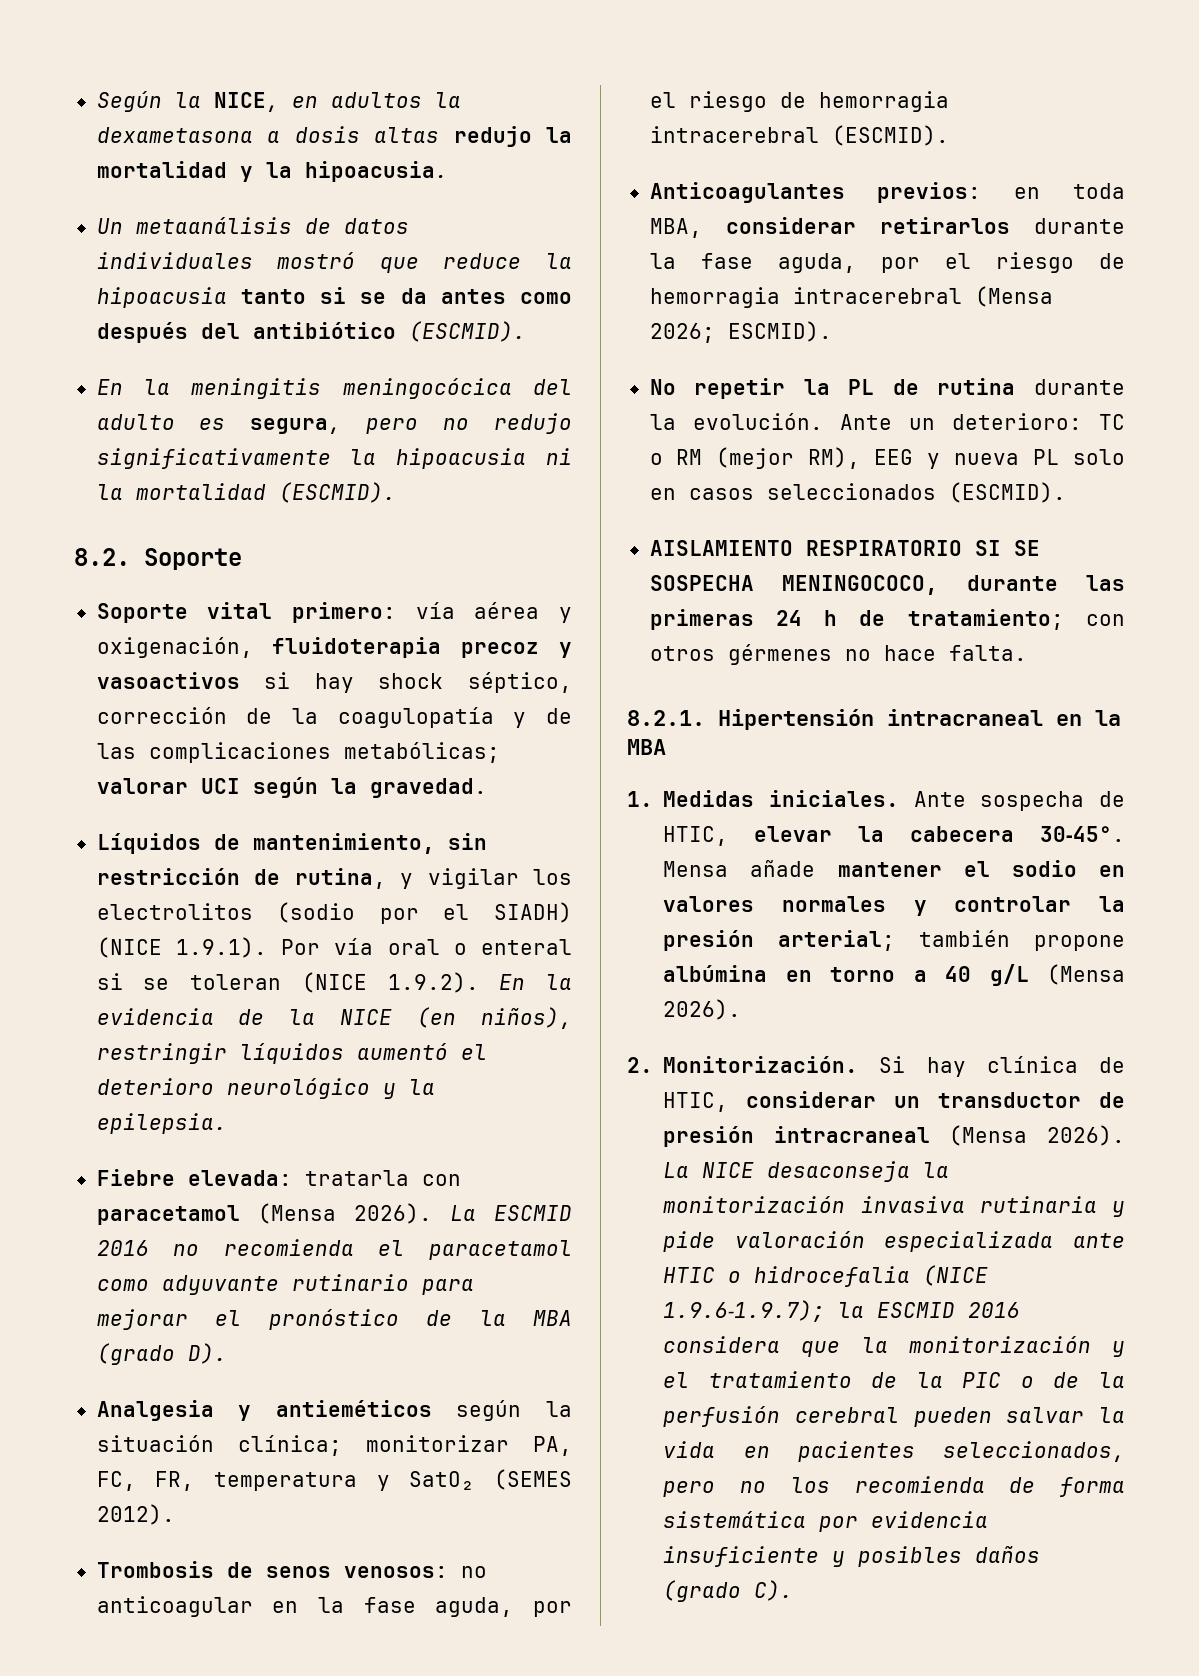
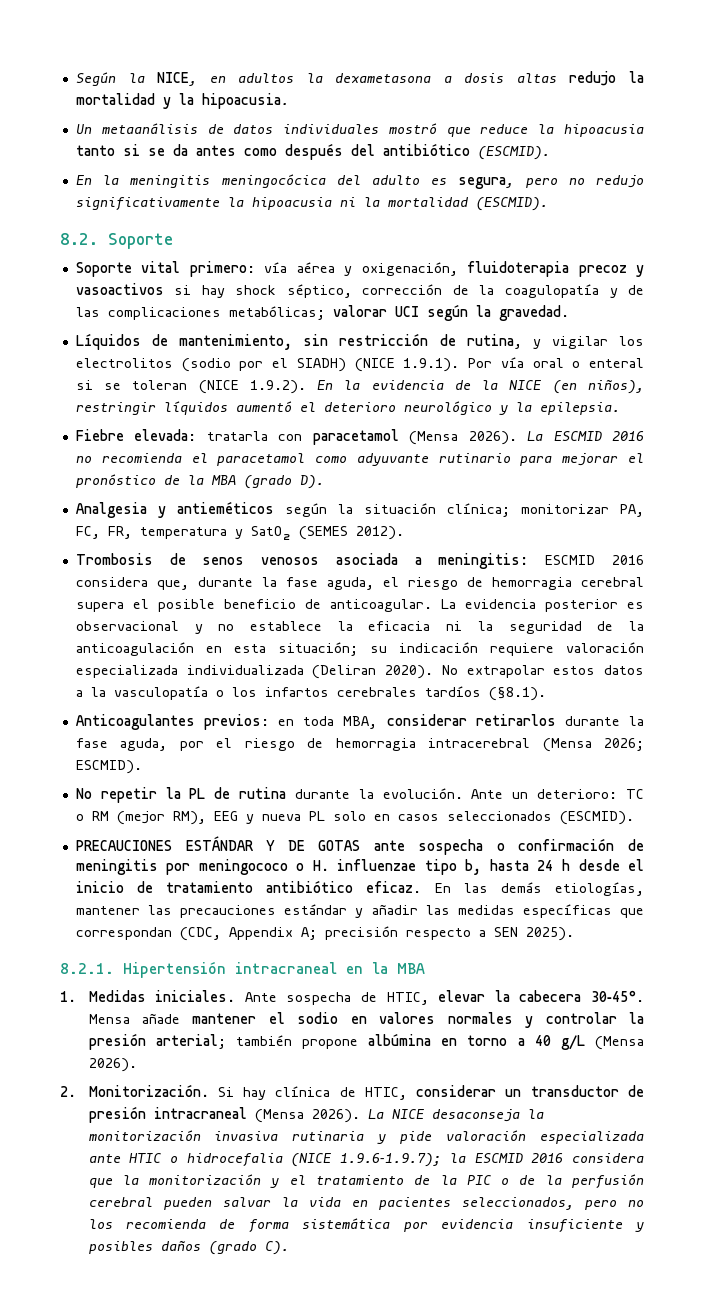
[343,1566,487,1578] [96,1596,572,1617] [649,91,949,112] [649,125,949,146] venosos: no anticoagular en la fase aguda, por el riesgo de hemorragia intracerebral (ESCMID). -> [261,553,645,569] [75,577,644,590] [75,599,644,612] [75,621,644,634] [75,642,644,656] [75,665,644,679] [75,686,546,701] venosos asociada a meningitis: ESCMID 2016 considera que, durante la fase aguda, el riesgo de hemorragia cerebral supera el posible beneficio de anticoagular. La evidencia posterior es observacional y no establece la eficacia ni la seguridad de la anticoagulación en esta situación; su indicación requiere valoración especializada individualizada (Deliran 2020). No extrapolar estos datos a la vasculopatía o los infartos cerebrales tardíos (§8.1).
[649,540,1040,556] [649,575,1125,595] [649,609,1125,630] [649,644,1027,665] AISLAMIENTO RESPIRATORIO SI SE SOSPECHA MENINGOCOCO, durante las primeras 24 h de tratamiento; con otros gérmenes no hace falta. -> [75,836,645,855] [75,859,644,875] [75,880,645,896] [75,904,645,918] [75,926,574,941] PRECAUCIONES ESTÁNDAR Y DE GOTAS ante sospecha o confirmación de meningitis por meningococo o H. influenzae tipo b, hasta 24 h desde el inicio de tratamiento antibiótico eficaz. En las demás etiologías, mantener las precauciones estándar y añadir las medidas específicas que correspondan (CDC, Appendix A; precisión respecto a SEN 2025).

